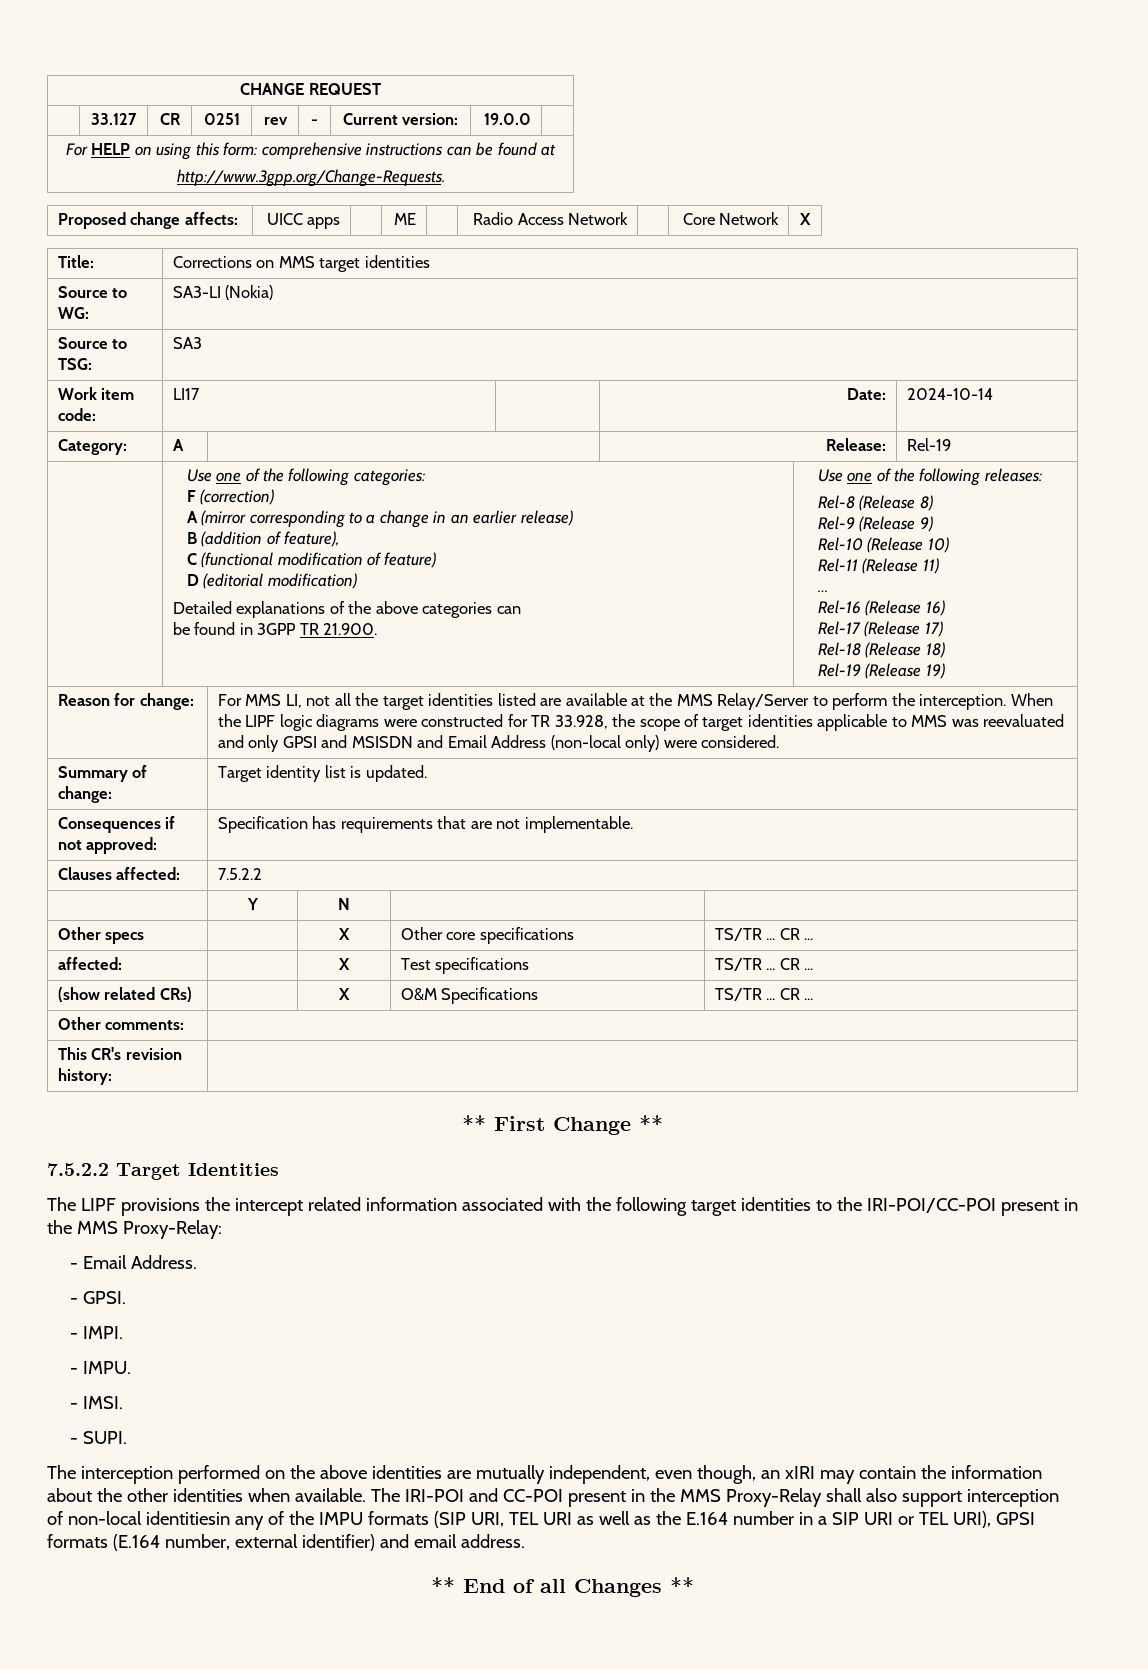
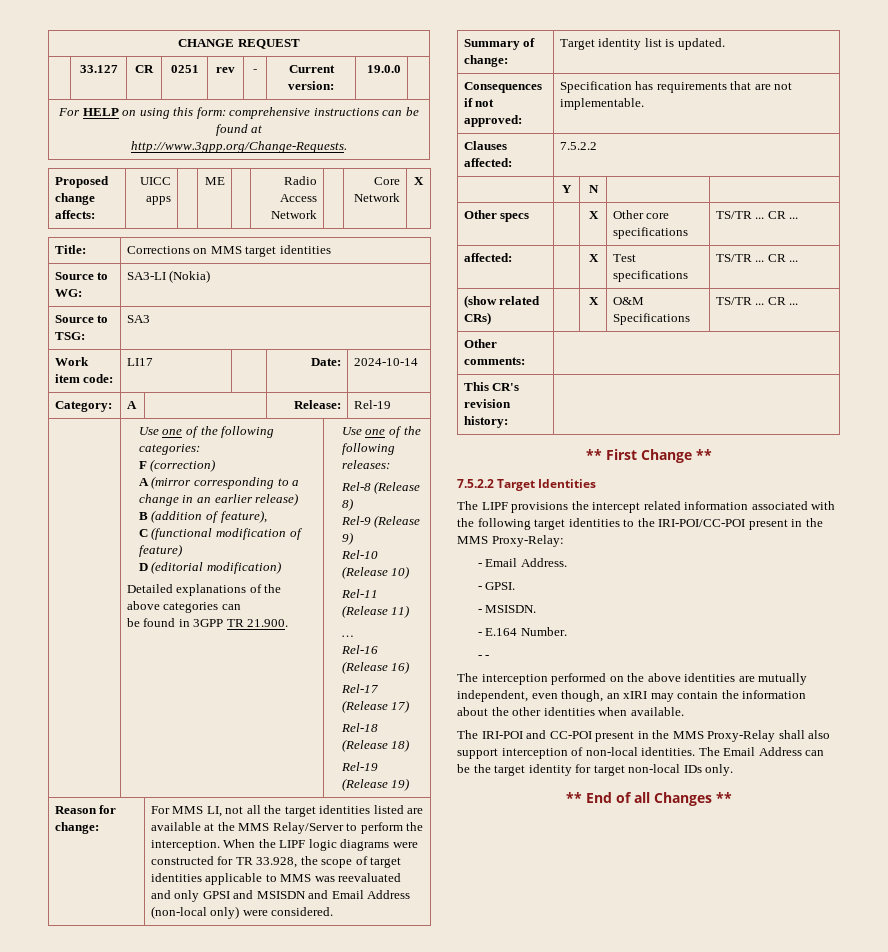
[82,1326,123,1339] [69,1361,131,1374] [69,1396,123,1409] [69,1431,127,1444] IMPI. // - IMPU. // - IMSI. // - SUPI. -> [485,605,537,613] [477,627,567,636] [477,655,490,659] MSISDN. // - E.164 Number. // - -
(366, 1495) none -> (684, 711) //
[145,1511,1035,1530] [47,1534,525,1551] identitiesin any of the IMPU formats (SIP URI, TEL URI as well as the E.164 number in a SIP URI or TEL URI), GPSI formats (E.164 number, external identifier) and email address. -> [641,747,825,756] [457,764,734,776] identities. The Email Address can be the target identity for target non-local IDs only.

